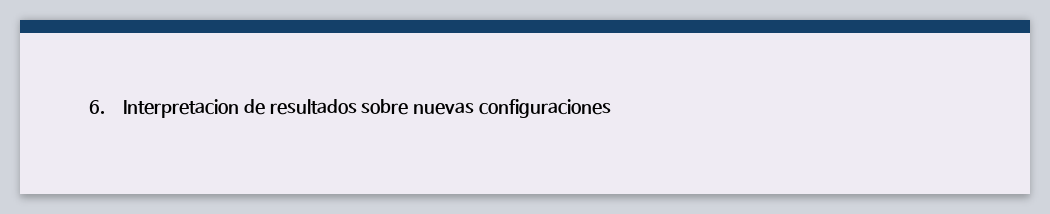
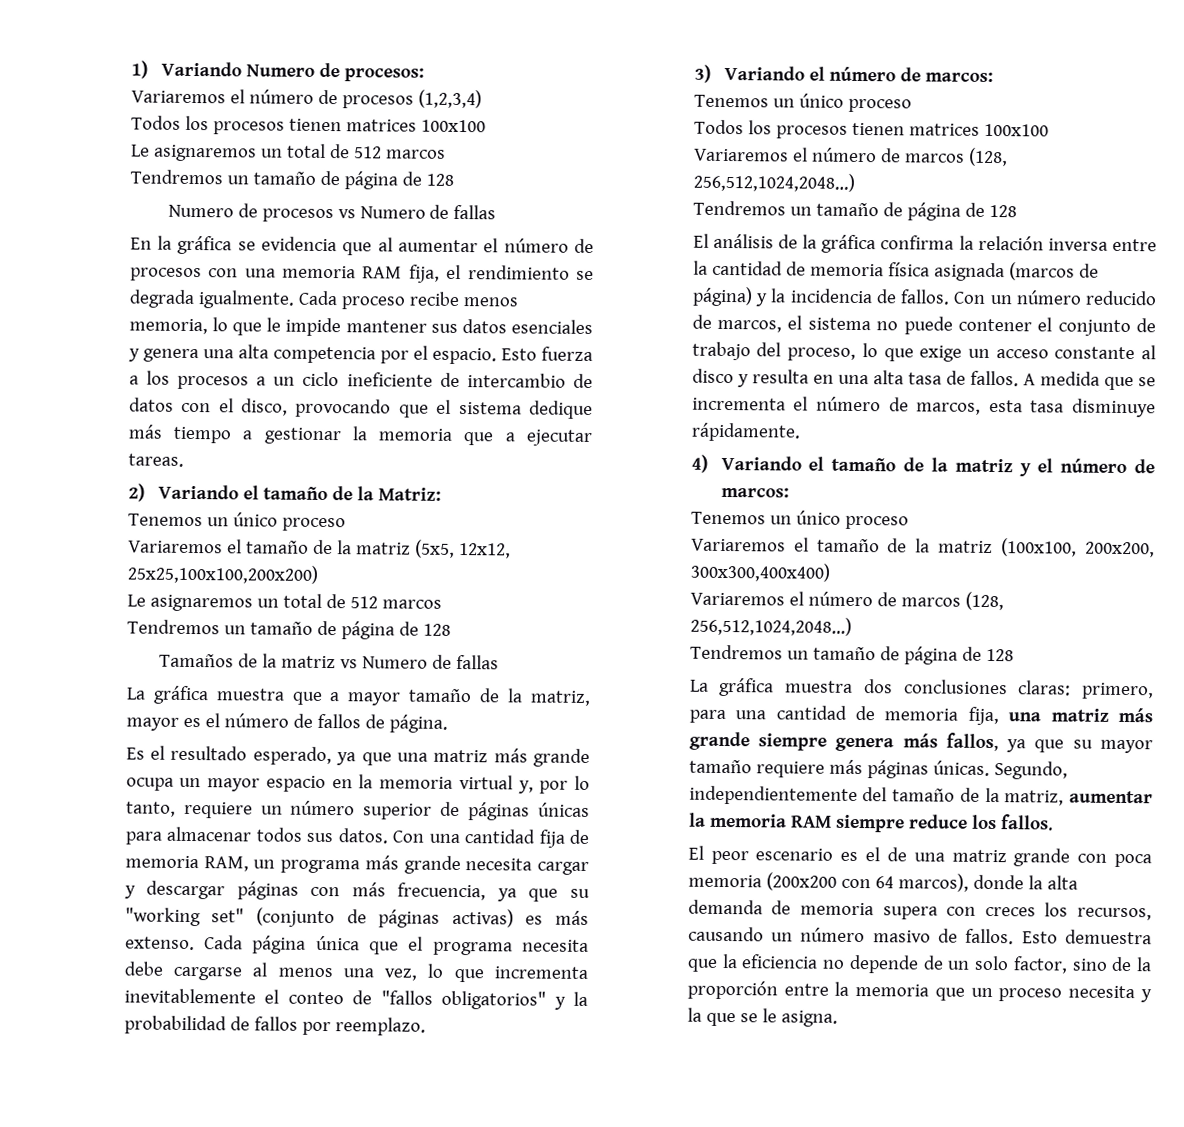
[89,99,612,118] 6. Interpretacion de resultados sobre nuevas configuraciones -> [130,60,424,82] [130,89,482,109] [130,115,486,135] [130,143,446,162] [129,169,454,190] [167,203,497,223] [129,235,595,256] [129,264,594,283] [128,289,518,310] [128,317,593,337] [127,344,593,365] [128,370,593,390] [128,397,593,419] [127,424,593,446] [127,453,184,467] [127,483,441,502] [127,512,346,532] [127,539,511,559] [126,564,318,584] [126,593,442,612] [126,619,451,640] [159,653,499,670] [125,685,591,706] [125,713,448,733] [125,745,590,767] [125,774,590,794] [125,800,590,821] [124,826,590,848] [124,855,589,875] [123,880,590,902] [124,907,590,928] [124,935,590,956] [123,961,588,983] [123,988,588,1010] [123,1015,426,1036] [693,64,993,83] [693,93,912,113] [693,119,1049,139] [693,147,1008,167] [692,172,855,192] [692,200,1017,221] [692,233,1157,254] [692,260,1099,282] [691,286,1157,307] [691,314,1156,337] [691,341,1156,362] [691,368,1157,391] [691,396,1156,418] [690,422,801,442] [690,454,1155,477] [720,486,789,498] [690,510,909,530] [690,537,1155,558] [689,562,831,582] [689,591,1004,611] [689,616,852,636] [689,644,1014,665] [689,677,1154,700] [688,705,1153,726] [688,731,1153,754] [688,759,1068,780] [688,785,1153,806] [688,812,1054,833] [687,845,1152,868] [687,872,1078,892] [687,899,1152,921] [687,926,1152,945] [686,953,1152,974] [686,980,1152,1003] [686,1007,838,1027] 1) Variando Numero de procesos: // Variaremos el número de procesos (1,2,3,4) // Todos los procesos tienen matrices 100x100 // Le asignaremos un total de 512 marcos // Tendremos un tamaño de página de 128 // Numero de procesos vs Numero de fallas // En la gráfica se evidencia que al aumentar el número de procesos con una memoria RAM fija, el rendimiento se degrada igualmente. Cada proceso recibe menos memoria, lo que le impide mantener sus datos esenciales y genera una alta competencia por el espacio. Esto fuerza a los procesos a un ciclo ineficiente de intercambio de datos con el disco, provocando que el sistema dedique más tiempo a gestionar la memoria que a ejecutar tareas. // 2) Variando el tamaño de la Matriz: // Tenemos un único proceso // Variaremos el tamaño de la matriz (5x5, 12x12, 25x25,100x100,200x200) // Le asignaremos un total de 512 marcos // Tendremos un tamaño de página de 128 // Tamaños de la matriz vs Numero de fallas // La gráfica muestra que a mayor tamaño de la matriz, mayor es el número de fallos de página. // Es el resultado esperado, ya que una matriz más grande ocupa un mayor espacio en la memoria virtual y, por lo tanto, requiere un número superior de páginas únicas para almacenar todos sus datos. Con una cantidad fija de memoria RAM, un programa más grande necesita cargar y descargar páginas con más frecuencia, ya que su "working set" (conjunto de páginas activas) es más extenso. Cada página única que el programa necesita debe cargarse al menos una vez, lo que incrementa inevitablemente el conteo de "fallos obligatorios" y la probabilidad de fallos por reemplazo. // 3) Variando el número de marcos: // Tenemos un único proceso // Todos los procesos tienen matrices 100x100 // Variaremos el número de marcos (128, 256,512,1024,2048…) // Tendremos un tamaño de página de 128 // El análisis de la gráfica confirma la relación inversa entre la cantidad de memoria física asignada (marcos de página) y la incidencia de fallos. Con un número reducido de marcos, el sistema no puede contener el conjunto de trabajo del proceso, lo que exige un acceso constante al disco y resulta en una alta tasa de fallos. A medida que se incrementa el número de marcos, esta tasa disminuye rápidamente. // 4) Variando el tamaño de la matriz y el número de marcos: // Tenemos un único proceso // Variaremos el tamaño de la matriz (100x100, 200x200, 300x300,400x400) // Variaremos el número de marcos (128, 256,512,1024,2048…) // Tendremos un tamaño de página de 128 // La gráfica muestra dos conclusiones claras: primero, para una cantidad de memoria fija, una matriz más grande siempre genera más fallos, ya que su mayor tamaño requiere más páginas únicas. Segundo, independientemente del tamaño de la matriz, aumentar la memoria RAM siempre reduce los fallos. // El peor escenario es el de una matriz grande con poca memoria (200x200 con 64 marcos), donde la alta demanda de memoria supera con creces los recursos, causando un número masivo de fallos. Esto demuestra que la eficiencia no depende de un solo factor, sino de la proporción entre la memoria que un proceso necesita y la que se le asigna.

